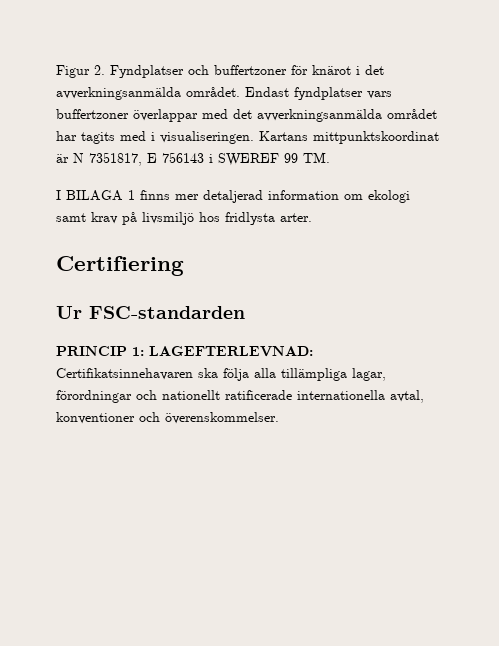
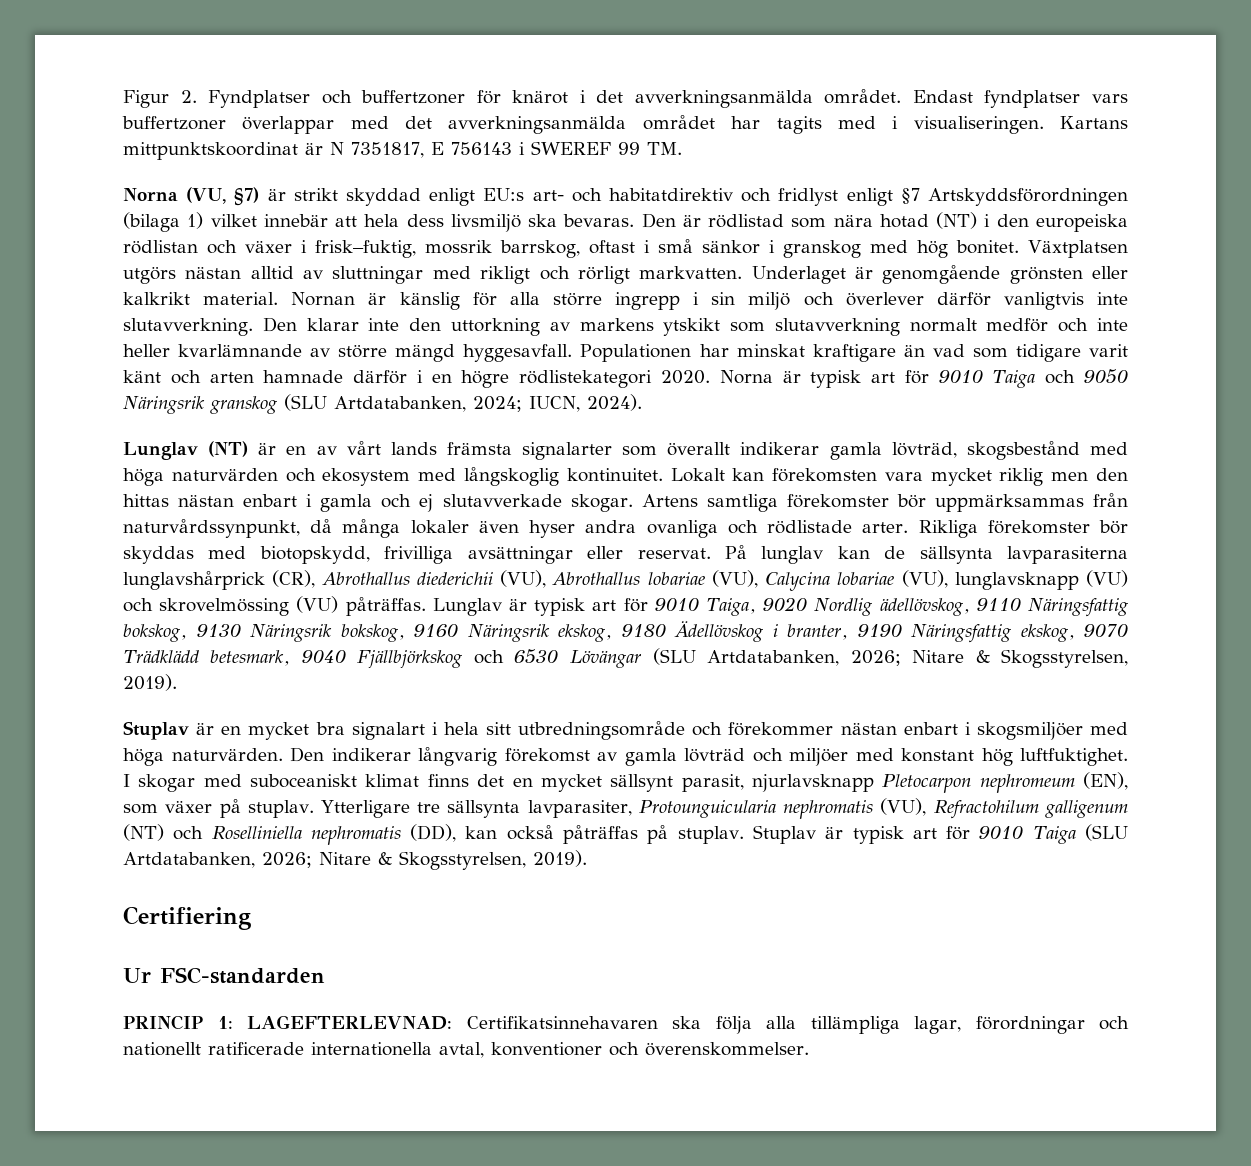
[56,190,410,203] [56,212,312,225] I BILAGA 1 finns mer detaljerad information om ekologi samt krav på livsmiljö hos fridlysta arter. -> [123,187,1129,206] [123,212,1129,232] [123,239,1129,258] [123,265,1128,284] [123,292,1128,310] [123,317,1129,336] [123,344,1128,362] [123,369,1129,388] [123,394,642,414] [123,441,1128,460] [123,467,1129,486] [123,493,1128,512] [123,519,1129,538] [123,545,1128,564] [123,570,1128,591] [123,596,1129,617] [123,621,1128,643] [123,648,1129,668] [123,674,177,691] [123,721,1128,740] [123,747,1128,766] [123,772,1128,793] [123,798,1128,819] [123,824,1128,845] [123,850,587,870] Norna (VU, §7) är strikt skyddad enligt EU:s art- och habitatdirektiv och fridlyst enligt §7 Artskyddsförordningen (bilaga 1) vilket innebär att hela dess livsmiljö ska bevaras. Den är rödlistad som nära hotad (NT) i den europeiska rödlistan och växer i frisk–fuktig, mossrik barrskog, oftast i små sänkor i granskog med hög bonitet. Växtplatsen utgörs nästan alltid av sluttningar med rikligt och rörligt markvatten. Underlaget är genomgående grönsten eller kalkrikt material. Nornan är känslig för alla större ingrepp i sin miljö och överlever därför vanligtvis inte slutavverkning. Den klarar inte den uttorkning av markens ytskikt som slutavverkning normalt medför och inte heller kvarlämnande av större mängd hyggesavfall. Populationen har minskat kraftigare än vad som tidigare varit känt och arten hamnade därför i en högre rödlistekategori 2020. Norna är typisk art för 9010 Taiga och 9050 Näringsrik granskog (SLU Artdatabanken, 2024; IUCN, 2024). // Lunglav (NT) är en av vårt lands främsta signalarter som överallt indikerar gamla lövträd, skogsbestånd med höga naturvärden och ekosystem med långskoglig kontinuitet. Lokalt kan förekomsten vara mycket riklig men den hittas nästan enbart i gamla och ej slutavverkade skogar. Artens samtliga förekomster bör uppmärksammas från naturvårdssynpunkt, då många lokaler även hyser andra ovanliga och rödlistade arter. Rikliga förekomster bör skyddas med biotopskydd, frivilliga avsättningar eller reservat. På lunglav kan de sällsynta lavparasiterna lunglavshårprick (CR), Abrothallus diederichii (VU), Abrothallus lobariae (VU), Calycina lobariae (VU), lunglavsknapp (VU) och skrovelmössing (VU) påträffas. Lunglav är typisk art för 9010 Taiga, 9020 Nordlig ädellövskog, 9110 Näringsfattig bokskog, 9130 Näringsrik bokskog, 9160 Näringsrik ekskog, 9180 Ädellövskog i branter, 9190 Näringsfattig ekskog, 9070 Trädklädd betesmark, 9040 Fjällbjörkskog och 6530 Lövängar (SLU Artdatabanken, 2026; Nitare & Skogsstyrelsen, 2019). // Stuplav är en mycket bra signalart i hela sitt utbredningsområde och förekommer nästan enbart i skogsmiljöer med höga naturvärden. Den indikerar långvarig förekomst av gamla lövträd och miljöer med konstant hög luftfuktighet. I skogar med suboceaniskt klimat finns det en mycket sällsynt parasit, njurlavsknapp Pletocarpon nephromeum (EN), som växer på stuplav. Ytterligare tre sällsynta lavparasiter, Protounguicularia nephromatis (VU), Refractohilum galligenum (NT) och Roselliniella nephromatis (DD), kan också påträffas på stuplav. Stuplav är typisk art för 9010 Taiga (SLU Artdatabanken, 2026; Nitare & Skogsstyrelsen, 2019).

